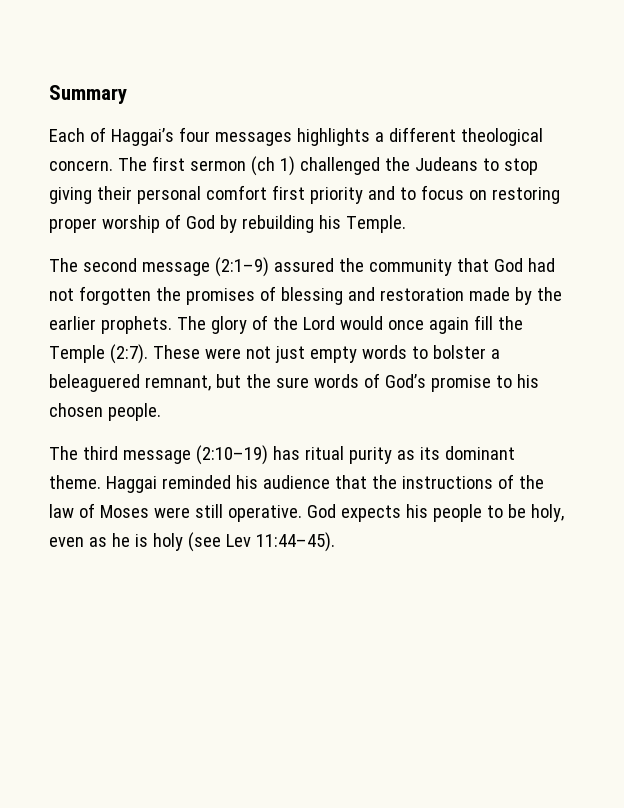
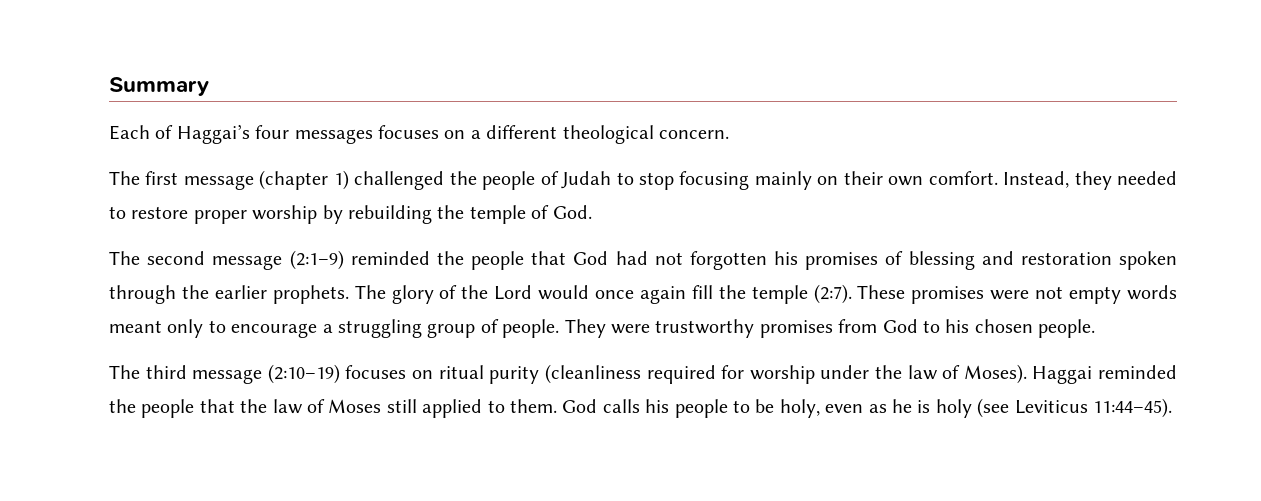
[296,128,370,146] highlights -> [378,125,466,139] focuses on
(113, 165) none -> (729, 134) //
[189,156,275,176] sermon (ch -> [183,170,329,190] message (chapter
[414,157,538,175] [49,185,560,204] [49,214,406,233] Judeans to stop giving their personal comfort first priority and to focus on restoring proper worship of God by rebuilding his Temple. -> [482,171,1178,190] [109,205,592,224] people of Judah to stop focusing mainly on their own comfort. Instead, they needed to restore proper worship by rebuilding the temple of God.
[273,258,452,276] assured the community -> [350,251,524,270] reminded the people
[155,287,181,301] the -> [773,251,798,265] his
[468,287,532,305] made by -> [1118,251,1177,270] [109,285,176,304] spoken through
[49,345,105,363] Temple -> [751,285,808,304] temple
(200, 352) none -> [911,286,985,304] promises
[274,346,305,363] just -> (1064, 292) none
[411,345,500,359] [49,373,491,392] to bolster a beleaguered remnant, but the sure words of God’s promise -> [109,319,918,338] meant only to encourage a struggling group of people. They were trustworthy promises from God
[272,446,515,464] [49,474,544,493] [49,503,401,522] has ritual purity as its dominant theme. Haggai reminded his audience that the instructions of the law of Moses were still operative. God expects -> [345,364,1177,384] [109,399,640,418] focuses on ritual purity (cleanliness required for worship under the law of Moses). Haggai reminded the people that the law of Moses still applied to them. God calls
[225,534,251,547] Lev -> [1014,400,1088,414] Leviticus

